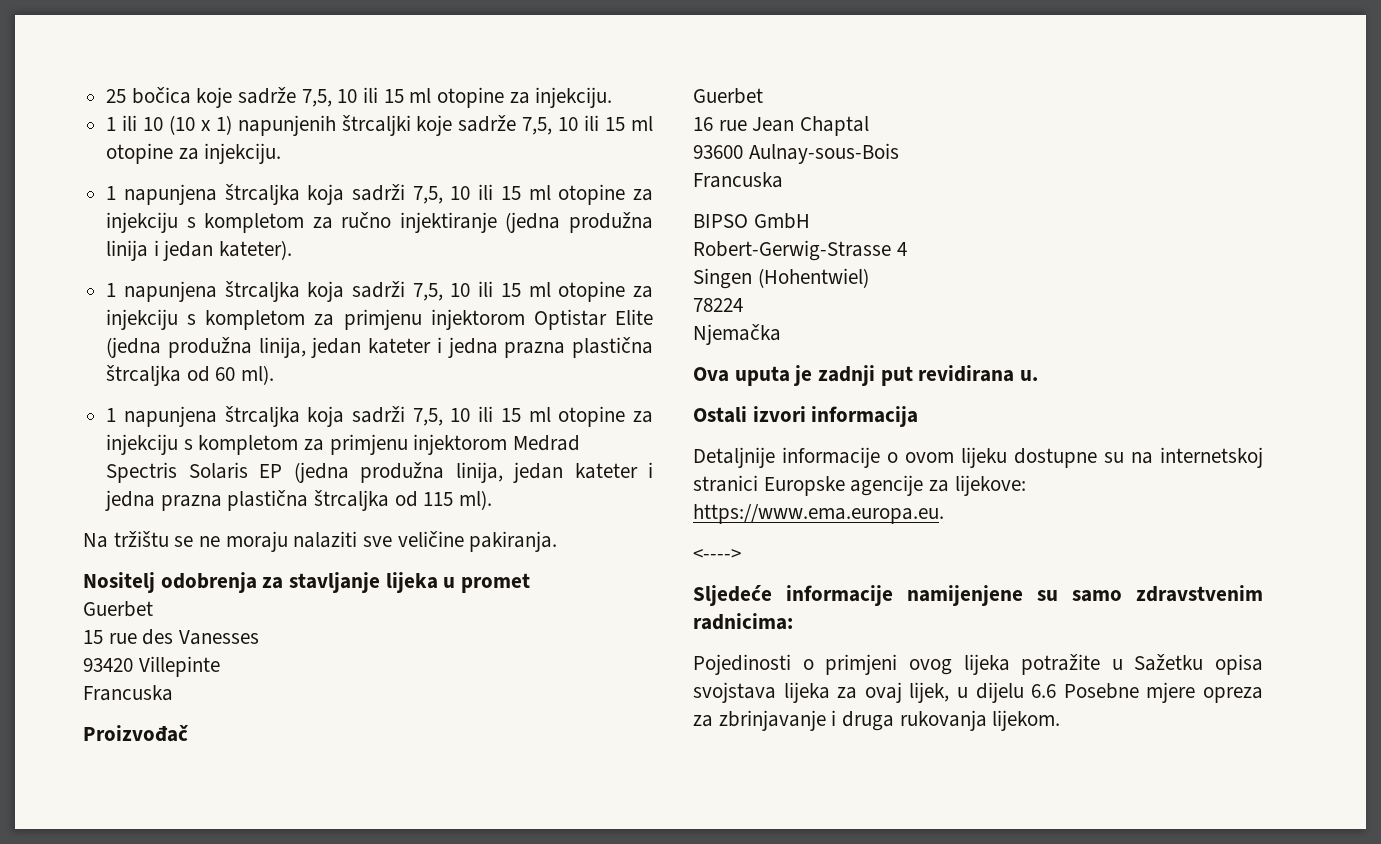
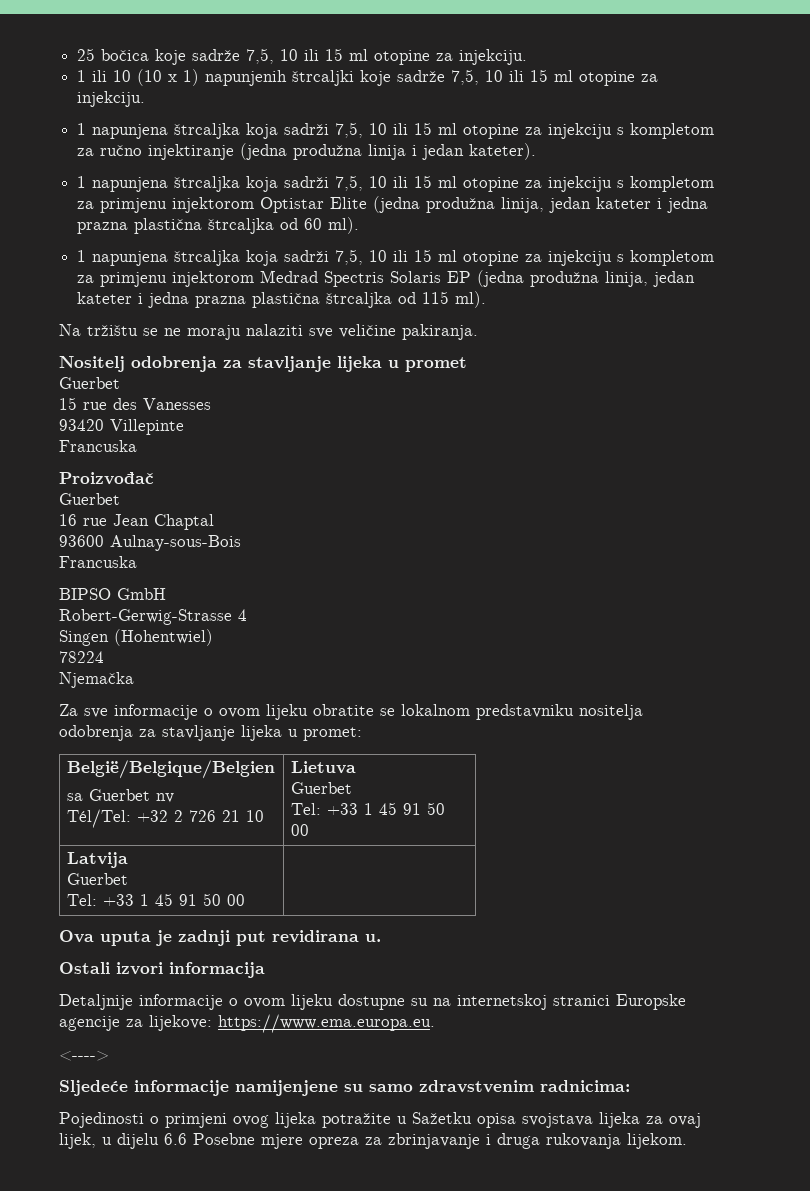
(781, 334) none -> [59,704,643,720] [59,725,362,741] [66,760,275,779] [66,789,174,803] [66,809,264,828] [290,761,356,774] [290,782,352,794] [290,802,445,815] [290,824,309,836] [66,852,128,868] [66,873,128,885] [66,893,245,906] // Za sve informacije o ovom lijeku obratite se lokalnom predstavniku nositelja odobrenja za stavljanje lijeka u promet: // België/Belgique/Belgien // sa Guerbet nv // Tél/Tel: +32 2 726 21 10 | Lietuva // Guerbet // Tel: +33 1 45 91 50 00 // Latvija // Guerbet // Tel: +33 1 45 91 50 00 |

